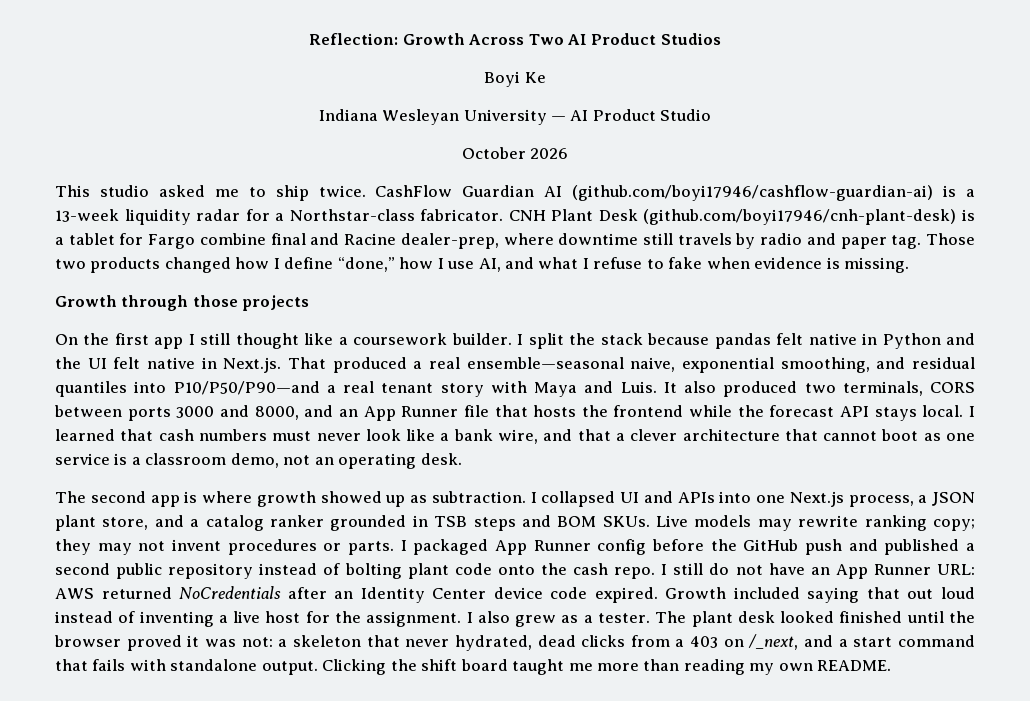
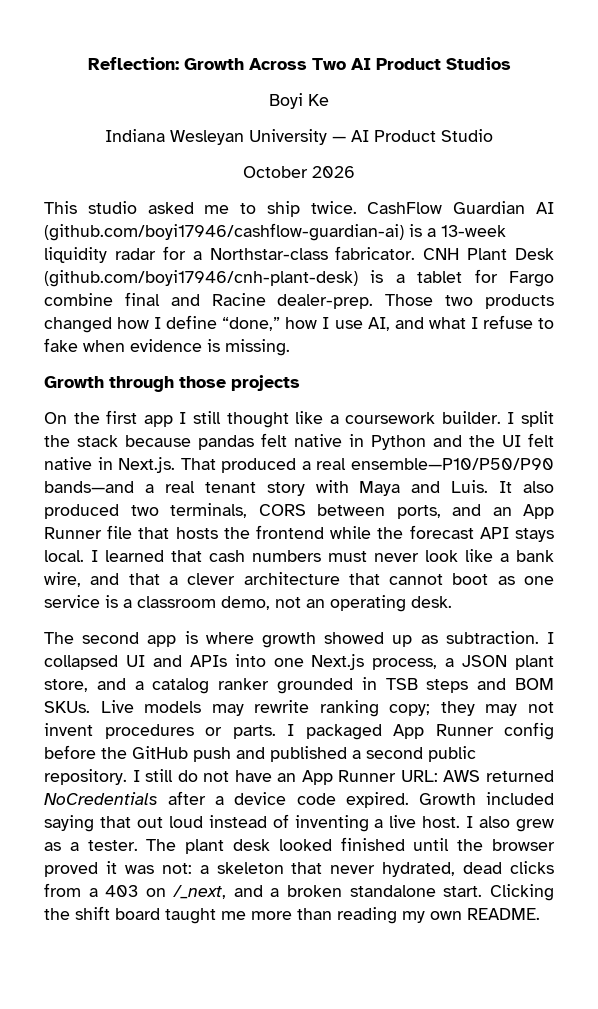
[400,233,922,249] dealer-prep, where downtime still travels by radio and paper tag. -> [277,294,374,309] dealer-prep.
[466,357,975,373] [55,381,320,397] ensemble—seasonal naive, exponential smoothing, and residual quantiles into P10/P50/P90—and -> [351,458,554,470] [44,481,134,493] ensemble—P10/P50/P90 bands—and
[127,405,299,421] ports 3000 and 8000, -> [396,505,441,519] ports,
[168,563,656,579] repository instead of bolting plant code onto the cash repo. -> [44,769,127,785] repository.
[334,587,487,603] an Identity Center -> [215,796,225,805] a
[265,611,462,627] host for the assignment. -> [422,816,461,828] host.
[853,635,975,647] [55,659,318,675] start command that fails with standalone output. -> [286,885,483,897] broken standalone start.

